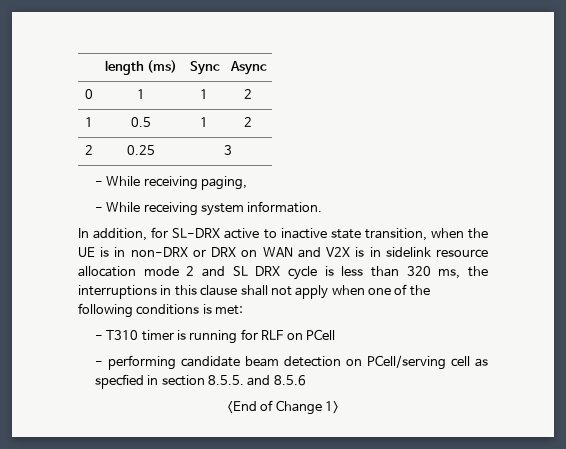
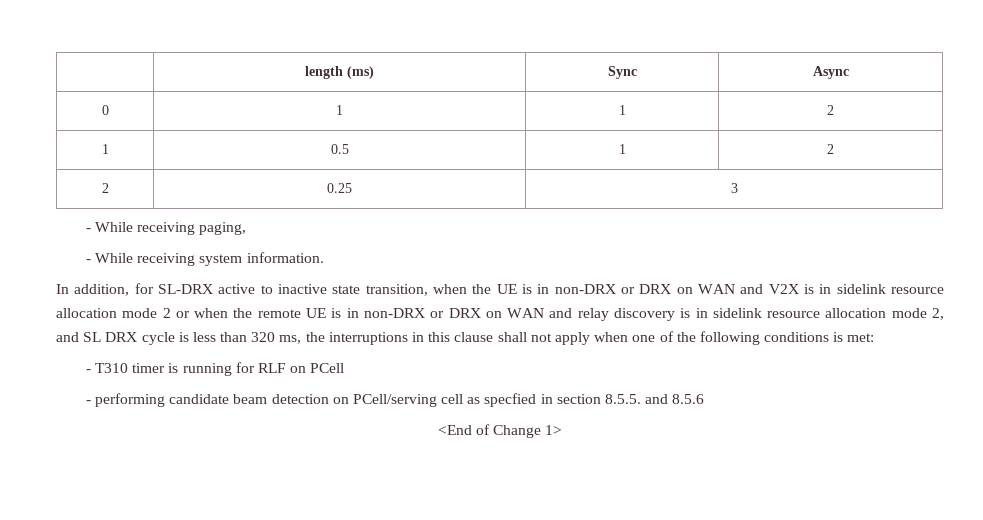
(195, 271) none -> [175,308,944,321] or when the remote UE is in non-DRX or DRX on WAN and relay discovery is in sidelink resource allocation mode 2,

